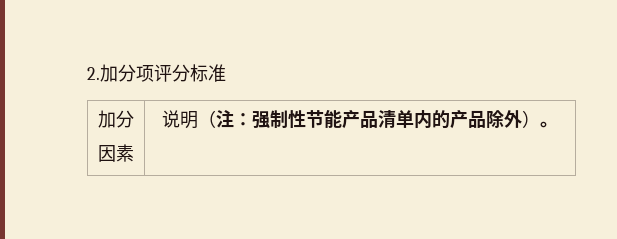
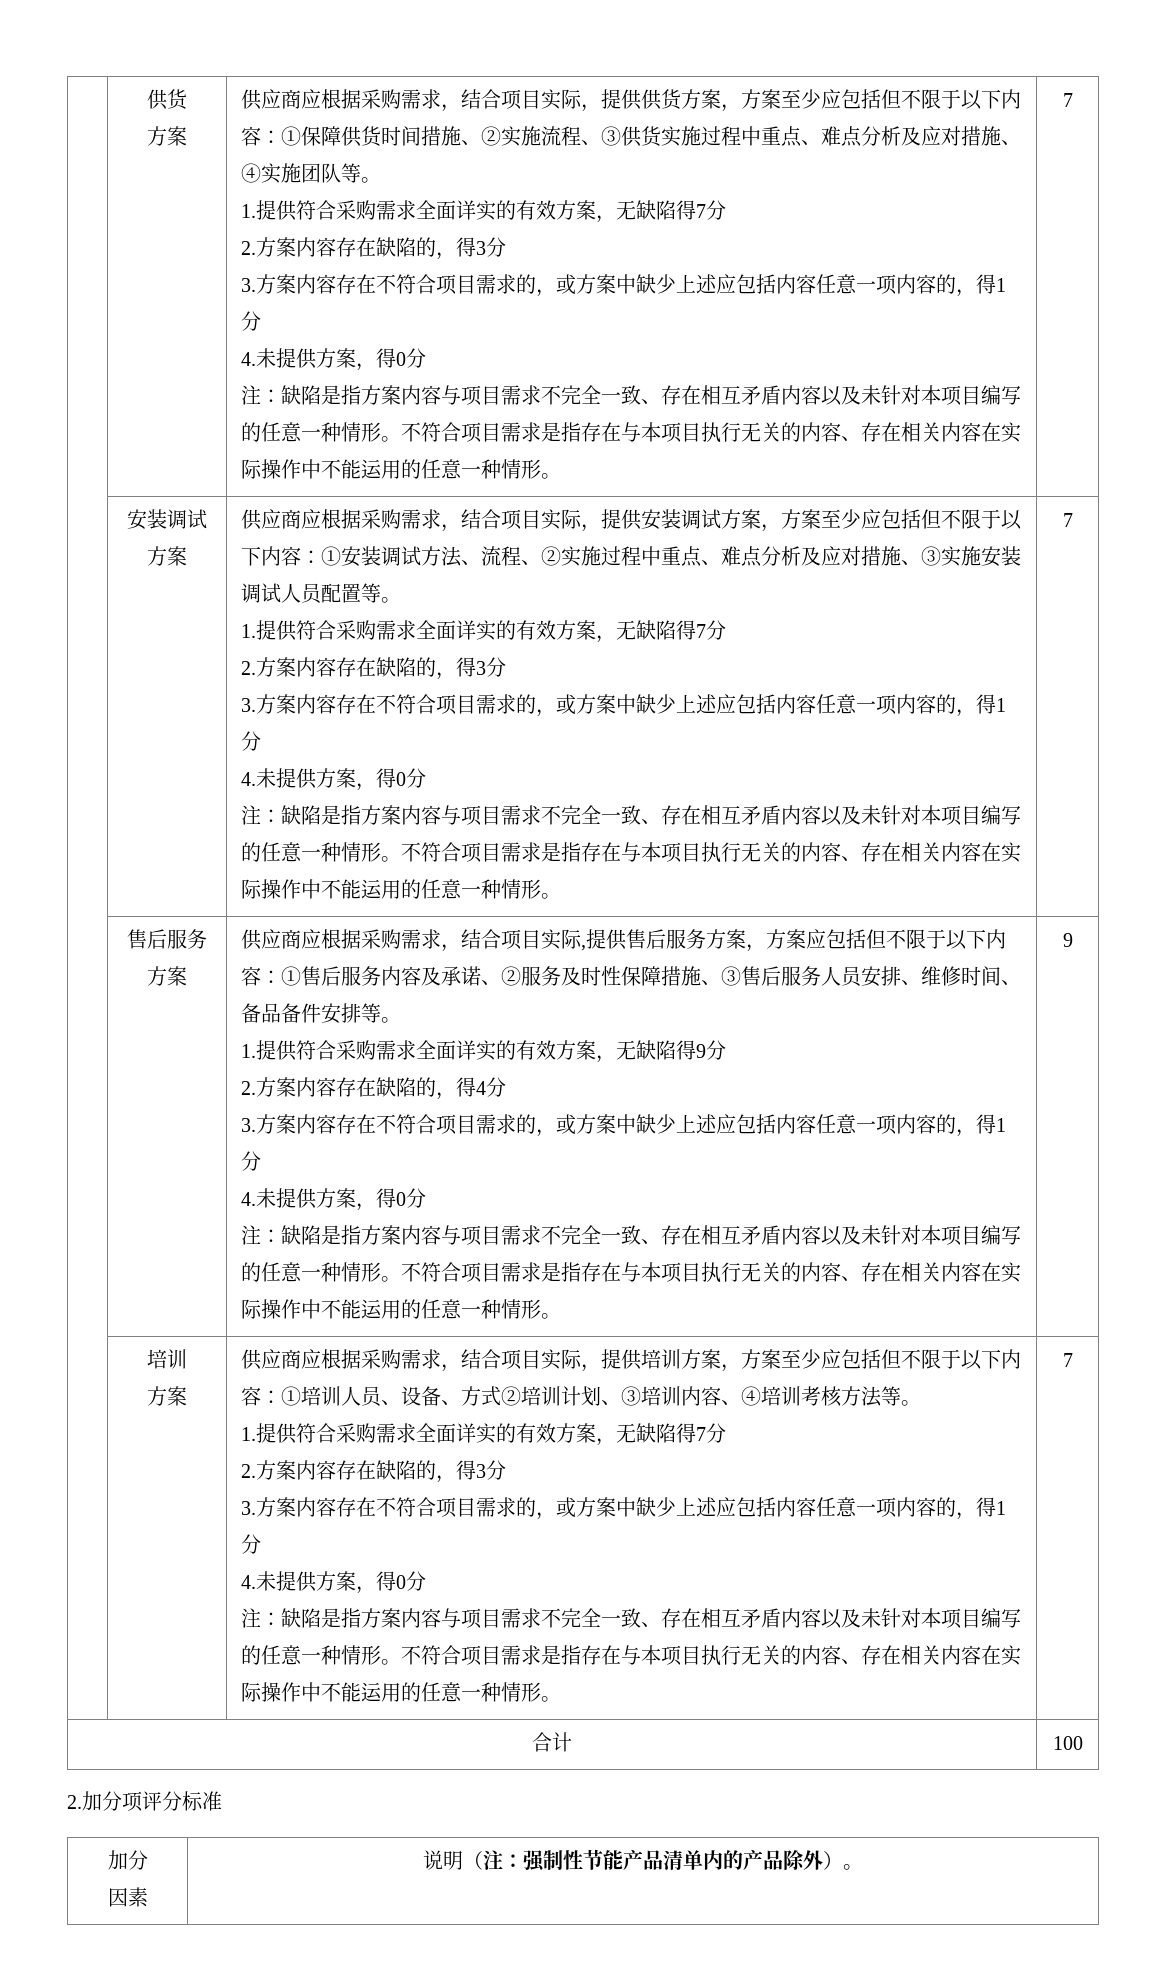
(87, 73) none -> [147,89,189,110] [147,126,187,146] [241,89,1022,112] [241,126,1022,147] [241,163,382,184] [241,200,727,223] [241,237,507,260] [241,274,1007,297] [241,311,262,331] [241,348,427,371] [241,385,1022,406] [241,422,1022,443] [241,459,562,479] [1062,93,1073,107] [127,509,207,530] [147,546,187,566] [241,509,1023,532] [241,546,1022,567] [241,583,402,604] [241,620,727,643] [241,657,507,680] [241,694,1007,717] [241,731,262,751] [241,768,427,791] [241,805,1022,826] [241,842,1022,863] [241,879,562,899] [1062,513,1073,527] [127,929,207,949] [147,966,187,986] [241,929,1007,952] [241,966,1022,987] [241,1003,402,1024] [241,1040,727,1063] [241,1077,507,1100] [241,1114,1007,1137] [241,1151,262,1171] [241,1188,427,1211] [241,1225,1022,1246] [241,1262,1022,1283] [241,1299,562,1319] [1062,933,1073,947] [147,1349,187,1369] [147,1386,187,1406] [241,1349,1022,1372] [241,1386,922,1407] [241,1423,727,1446] [241,1460,507,1483] [241,1497,1007,1520] [241,1534,262,1554] [241,1571,427,1594] [241,1608,1022,1629] [241,1645,1022,1666] [241,1682,562,1702] [1062,1353,1073,1367] [532,1732,572,1752] [1052,1736,1083,1750] | 供货 // 方案 | 供应商应根据采购需求，结合项目实际，提供供货方案，方案至少应包括但不限于以下内容：①保障供货时间措施、②实施流程、③供货实施过程中重点、难点分析及应对措施、④实施团队等。 // 1.提供符合采购需求全面详实的有效方案，无缺陷得7分 // 2.方案内容存在缺陷的，得3分 // 3.方案内容存在不符合项目需求的，或方案中缺少上述应包括内容任意一项内容的，得1分 // 4.未提供方案，得0分 // 注：缺陷是指方案内容与项目需求不完全一致、存在相互矛盾内容以及未针对本项目编写的任意一种情形。不符合项目需求是指存在与本项目执行无关的内容、存在相关内容在实际操作中不能运用的任意一种情形。 | 7 // | 安装调试方案 | 供应商应根据采购需求，结合项目实际，提供安装调试方案，方案至少应包括但不限于以下内容：①安装调试方法、流程、②实施过程中重点、难点分析及应对措施、③实施安装调试人员配置等。 // 1.提供符合采购需求全面详实的有效方案，无缺陷得7分 // 2.方案内容存在缺陷的，得3分 // 3.方案内容存在不符合项目需求的，或方案中缺少上述应包括内容任意一项内容的，得1分 // 4.未提供方案，得0分 // 注：缺陷是指方案内容与项目需求不完全一致、存在相互矛盾内容以及未针对本项目编写的任意一种情形。不符合项目需求是指存在与本项目执行无关的内容、存在相关内容在实际操作中不能运用的任意一种情形。 | 7 // | 售后服务方案 | 供应商应根据采购需求，结合项目实际,提供售后服务方案，方案应包括但不限于以下内容：①售后服务内容及承诺、②服务及时性保障措施、③售后服务人员安排、维修时间、备品备件安排等。 // 1.提供符合采购需求全面详实的有效方案，无缺陷得9分 // 2.方案内容存在缺陷的，得4分 // 3.方案内容存在不符合项目需求的，或方案中缺少上述应包括内容任意一项内容的，得1分 // 4.未提供方案，得0分 // 注：缺陷是指方案内容与项目需求不完全一致、存在相互矛盾内容以及未针对本项目编写的任意一种情形。不符合项目需求是指存在与本项目执行无关的内容、存在相关内容在实际操作中不能运用的任意一种情形。 | 9 // | 培训 // 方案 | 供应商应根据采购需求，结合项目实际，提供培训方案，方案至少应包括但不限于以下内容：①培训人员、设备、方式②培训计划、③培训内容、④培训考核方法等。 // 1.提供符合采购需求全面详实的有效方案，无缺陷得7分 // 2.方案内容存在缺陷的，得3分 // 3.方案内容存在不符合项目需求的，或方案中缺少上述应包括内容任意一项内容的，得1分 // 4.未提供方案，得0分 // 注：缺陷是指方案内容与项目需求不完全一致、存在相互矛盾内容以及未针对本项目编写的任意一种情形。不符合项目需求是指存在与本项目执行无关的内容、存在相关内容在实际操作中不能运用的任意一种情形。 | 7 // 合计 | 100 //

